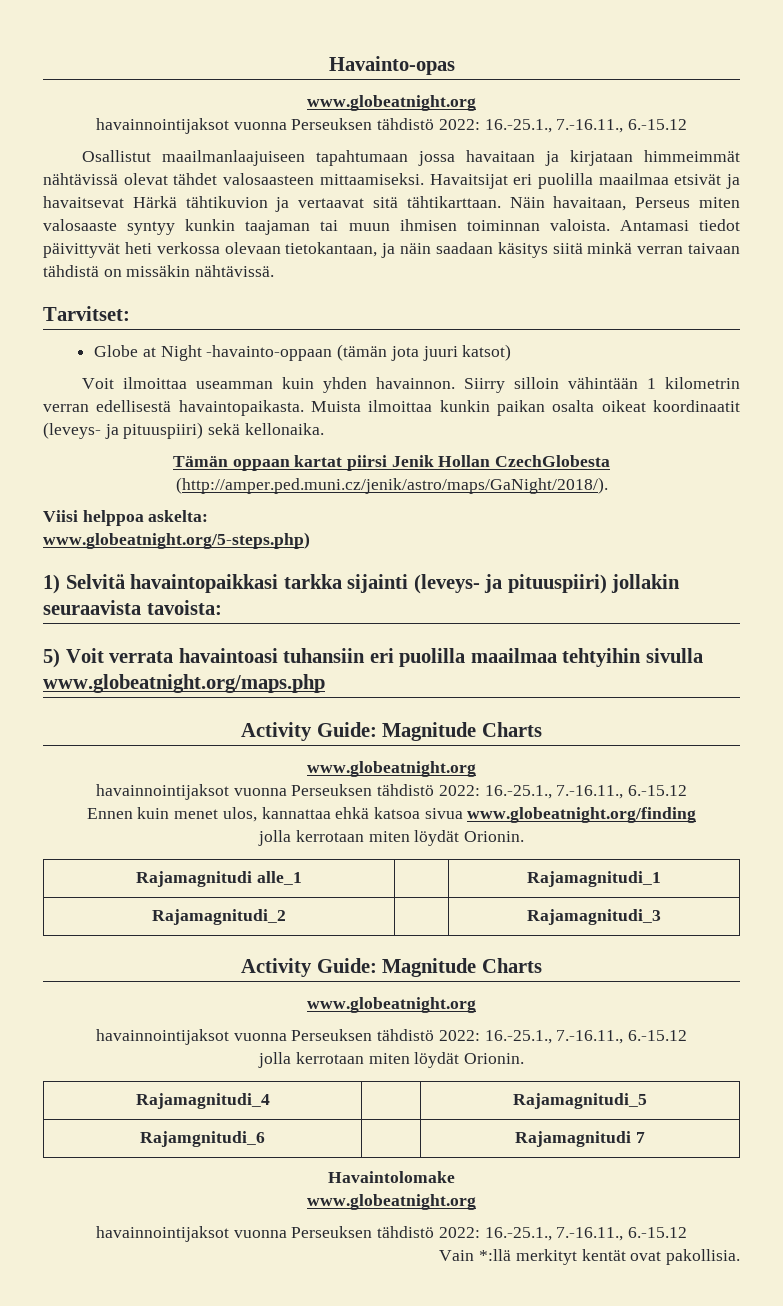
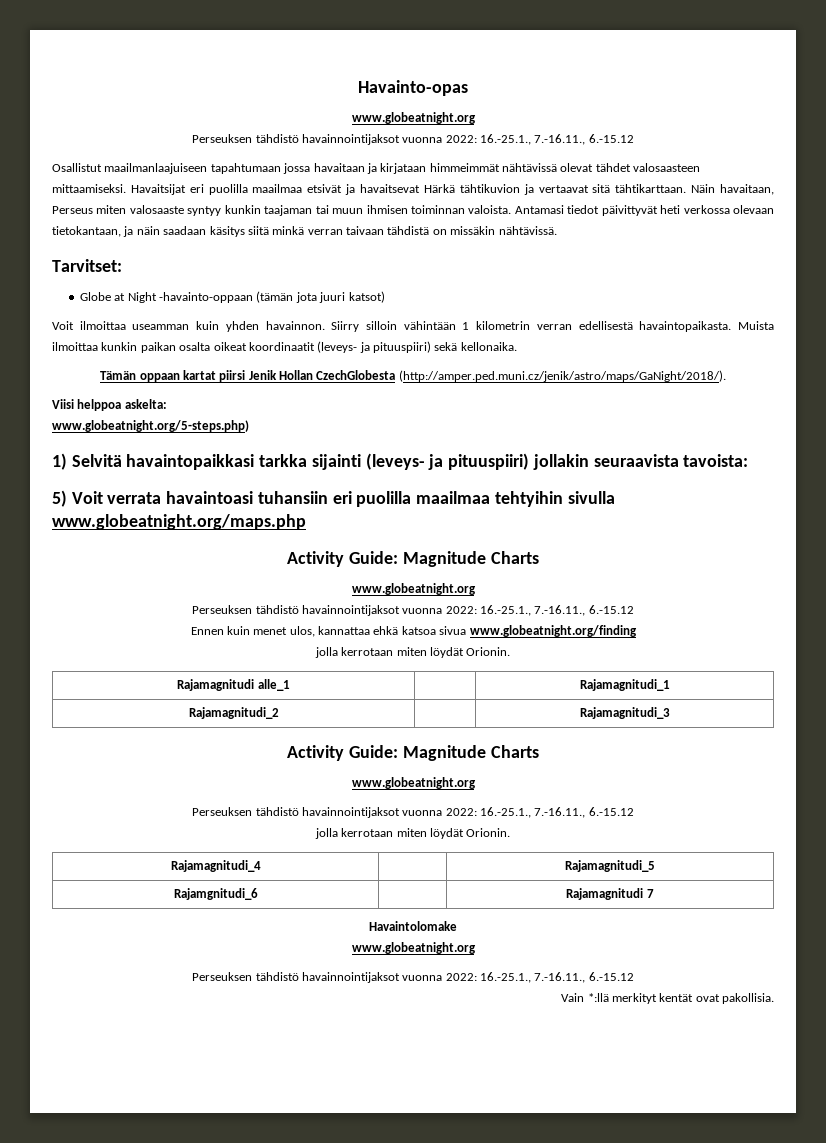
[95,118,435,134] havainnointijaksot vuonna Perseuksen tähdistö -> [192,134,443,145] Perseuksen tähdistö havainnointijaksot vuonna
[95,784,435,800] havainnointijaksot vuonna Perseuksen tähdistö -> [192,605,443,616] Perseuksen tähdistö havainnointijaksot vuonna
[95,1029,435,1045] havainnointijaksot vuonna Perseuksen tähdistö -> [192,807,443,818] Perseuksen tähdistö havainnointijaksot vuonna
[95,1226,435,1242] havainnointijaksot vuonna Perseuksen tähdistö -> [192,972,443,983] Perseuksen tähdistö havainnointijaksot vuonna

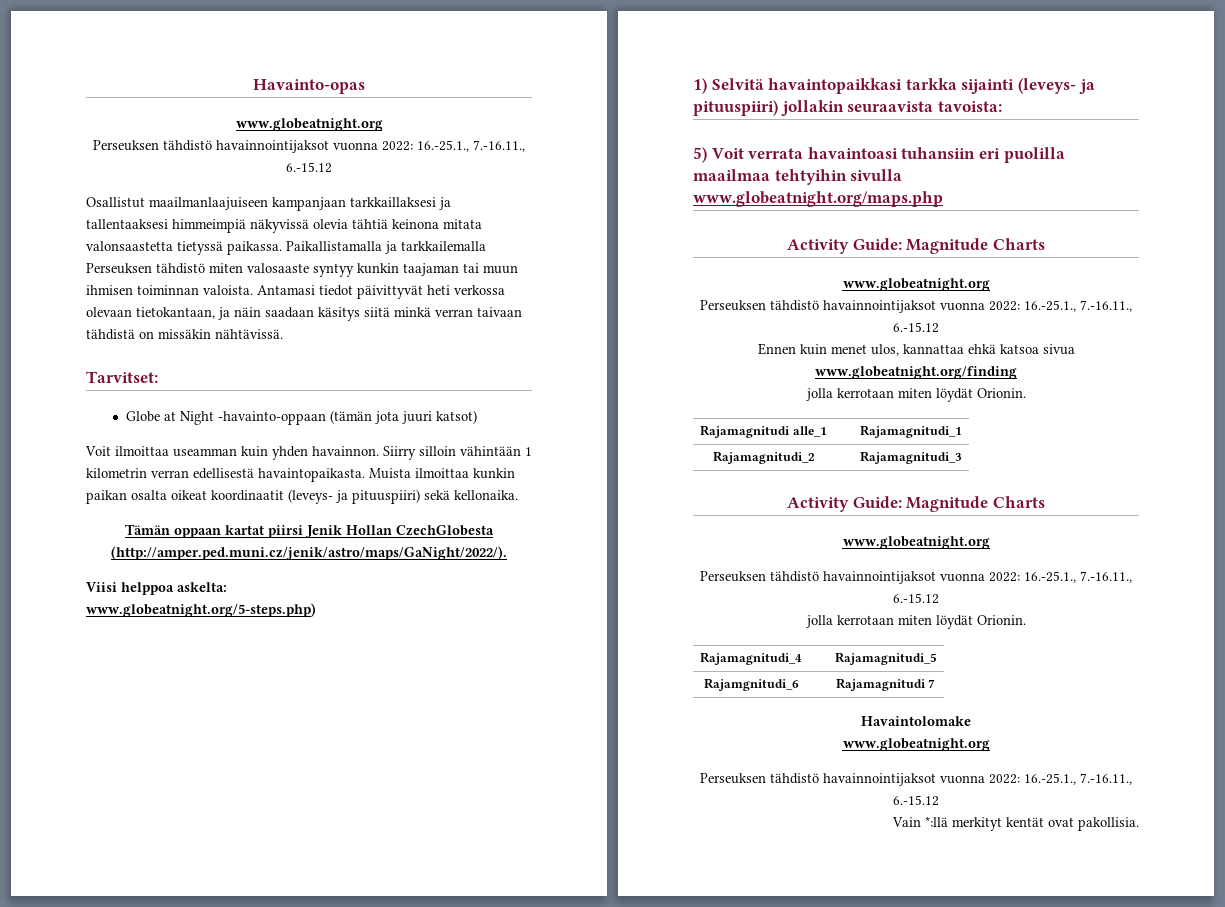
[210,163,701,174] [52,184,775,195] [52,206,93,214] tapahtumaan jossa havaitaan ja kirjataan himmeimmät nähtävissä olevat tähdet valosaasteen mittaamiseksi. Havaitsijat eri puolilla maailmaa etsivät ja havaitsevat Härkä tähtikuvion ja vertaavat sitä tähtikarttaan. Näin havaitaan, Perseus -> [272,197,451,211] [86,219,482,233] [86,241,486,255] [86,263,205,274] kampanjaan tarkkaillaksesi ja tallentaaksesi himmeimpiä näkyvissä olevia tähtiä keinona mitata valonsaastetta tietyssä paikassa. Paikallistamalla ja tarkkailemalla Perseuksen tähdistö
[398,370,726,382] (http://amper.ped.muni.cz/jenik/astro/maps/GaNight/2018/). -> [111,546,507,560] (http://amper.ped.muni.cz/jenik/astro/maps/GaNight/2022/).

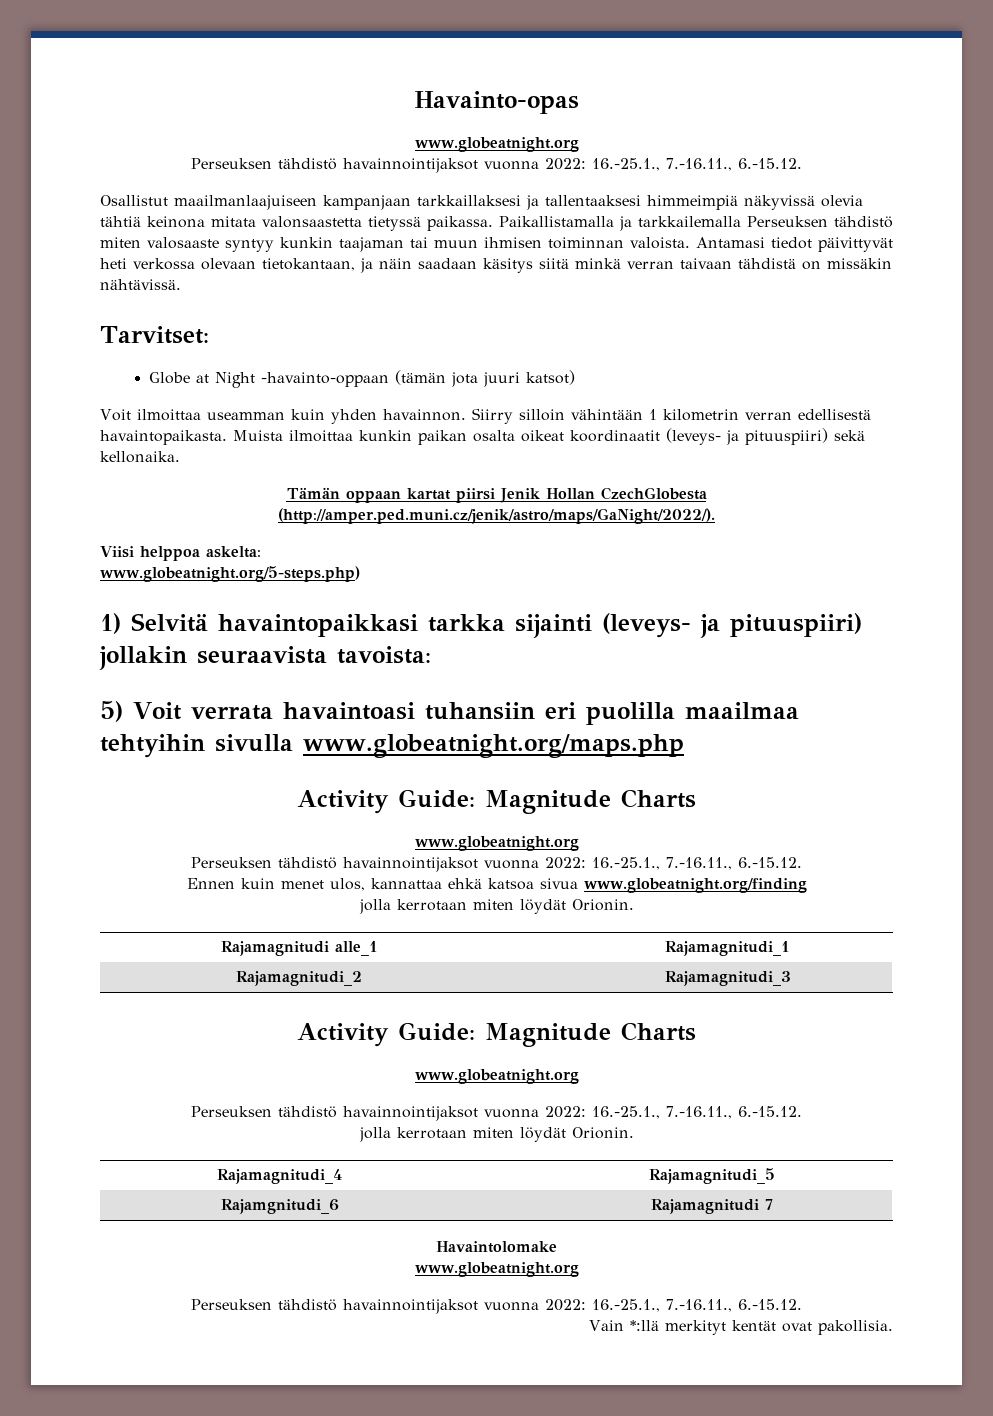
[286,162,332,173] 6.-15.12 -> [738,158,802,169] 6.-15.12.
[893,322,939,333] 6.-15.12 -> [738,857,802,868] 6.-15.12.
[893,593,939,604] 6.-15.12 -> [738,1106,802,1117] 6.-15.12.
[893,795,939,806] 6.-15.12 -> [738,1299,802,1310] 6.-15.12.

